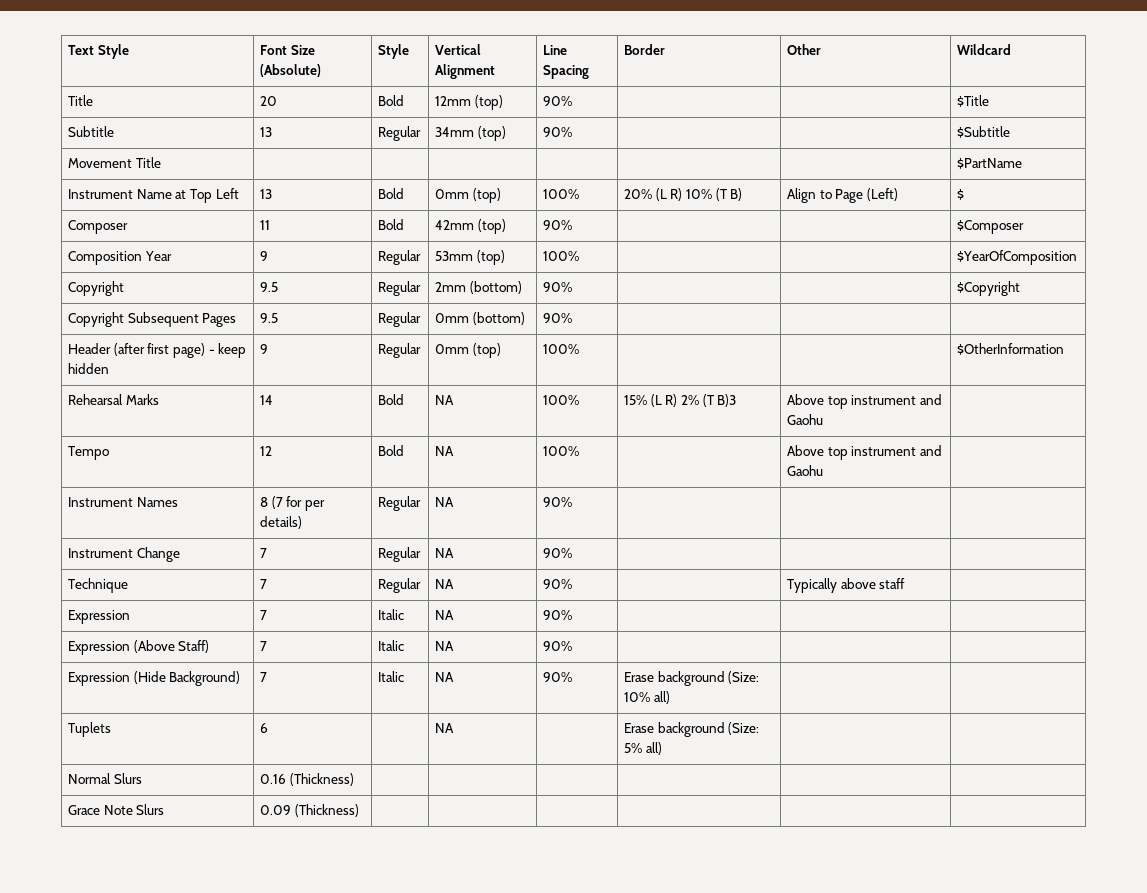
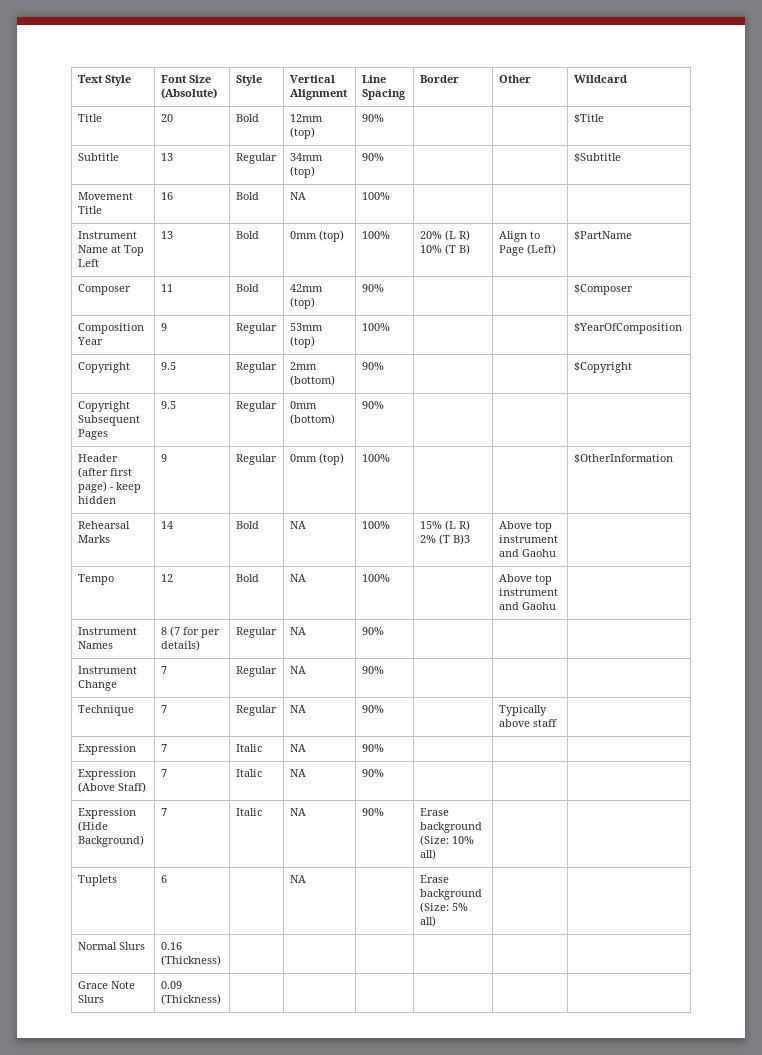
[956,158,1022,169] | | | | | | $PartName -> [160,192,173,200] [235,192,259,200] [289,192,306,200] [361,192,390,200] 16 | Bold | NA | 100% | | |
[956,189,964,200] $ -> [573,231,632,240] $PartName

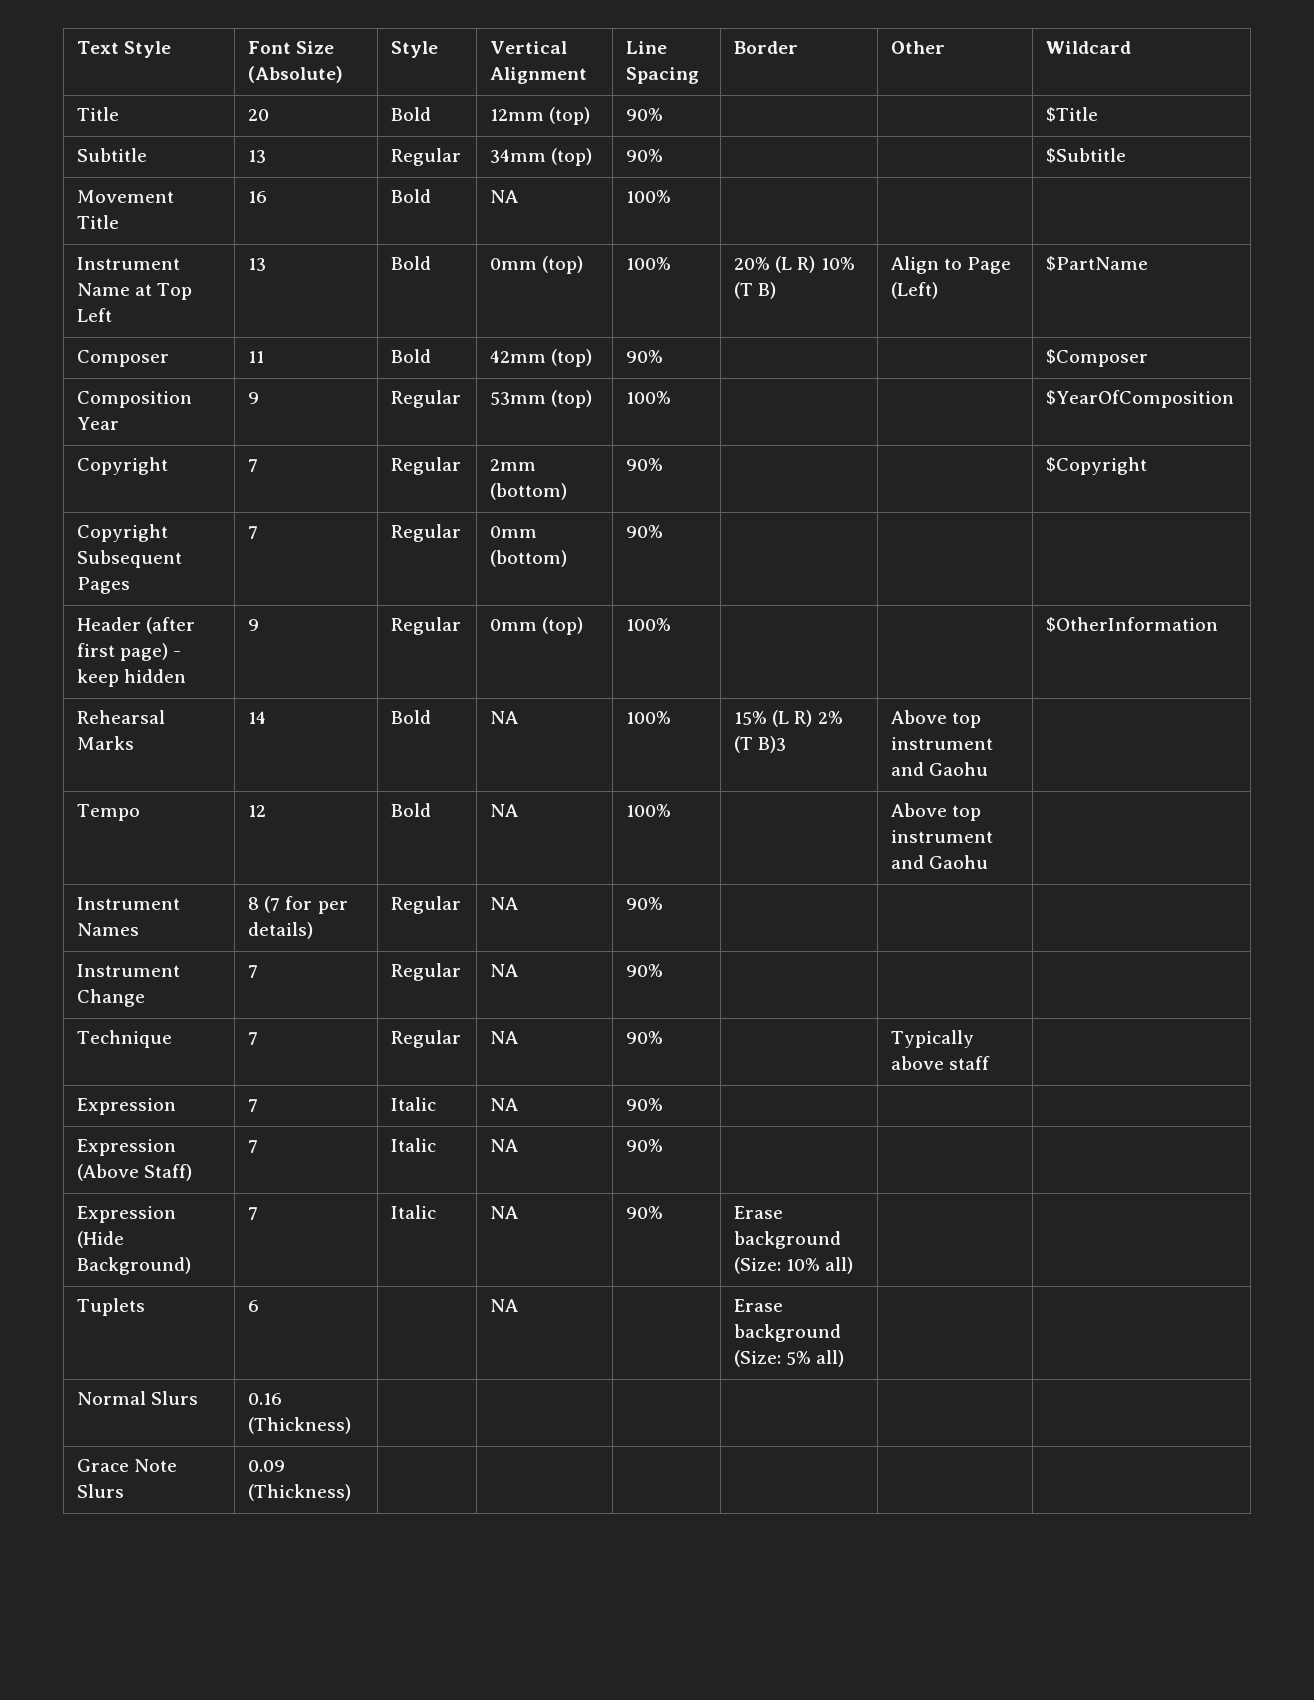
[160,362,176,370] 9.5 -> [248,459,259,472] 7
[160,401,176,409] 9.5 -> [248,526,259,539] 7

